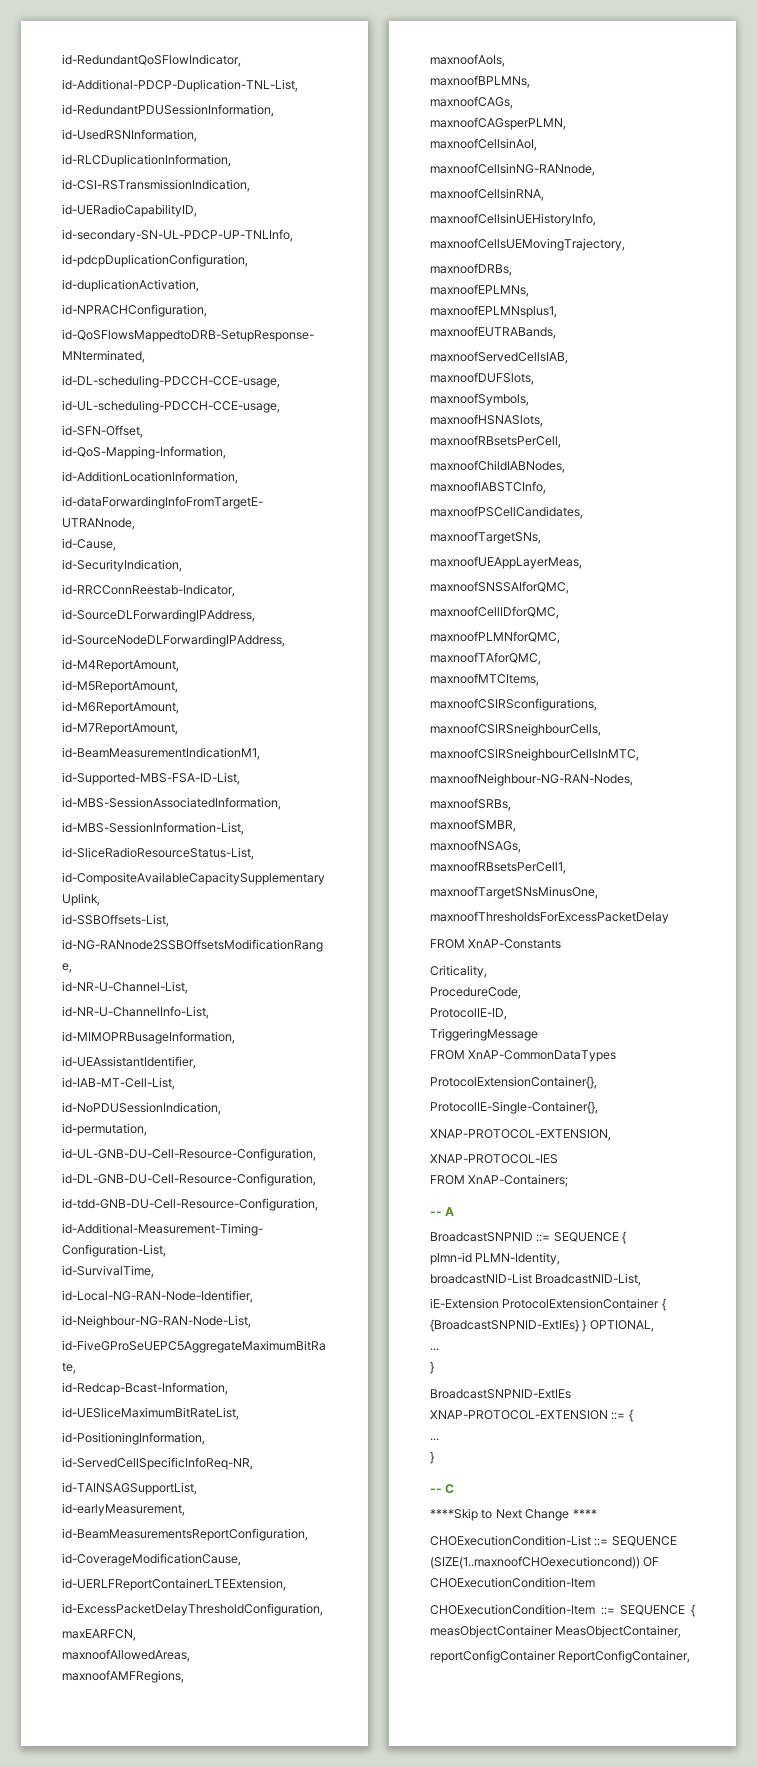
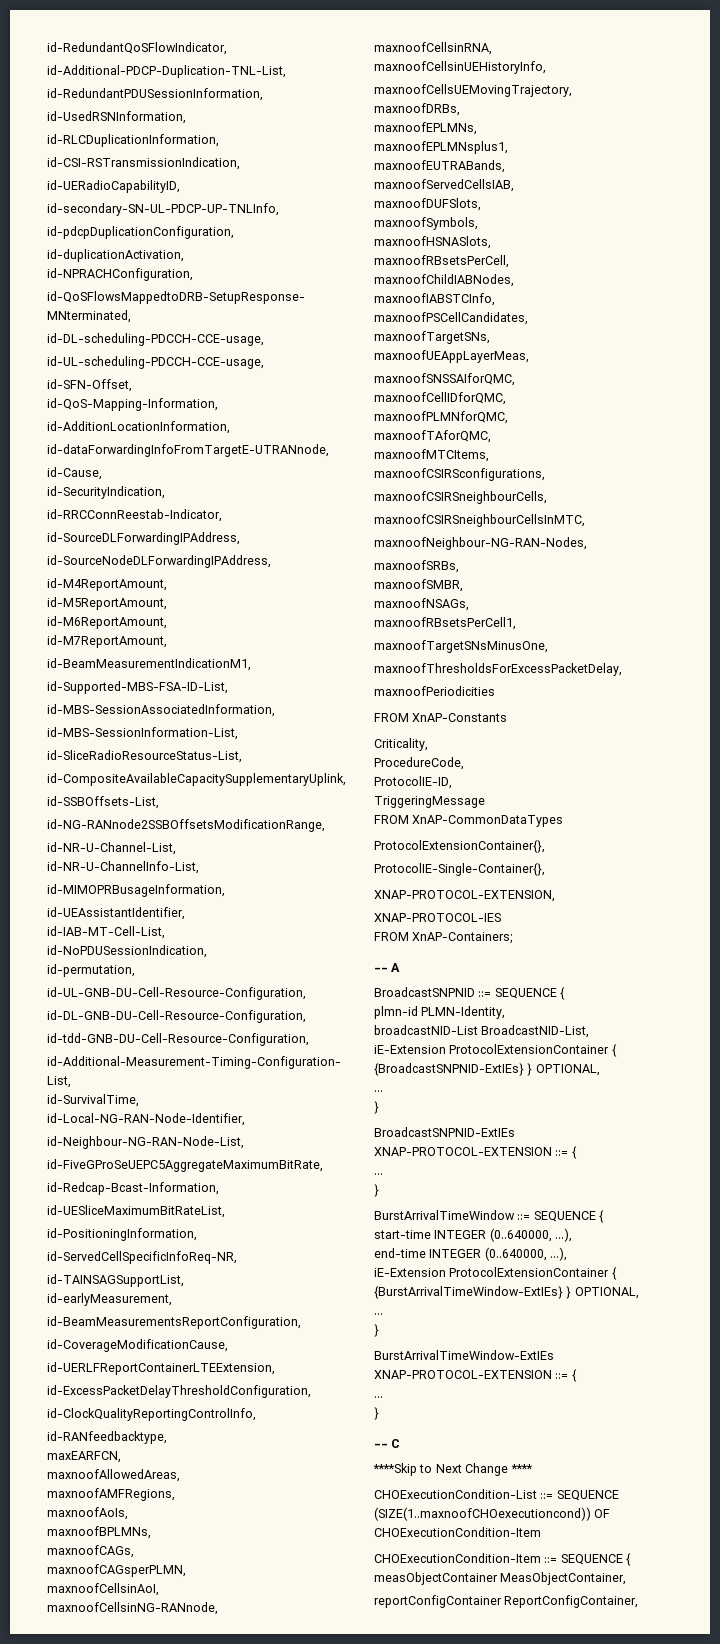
(323, 1609) none -> [47,1408,256,1421] [47,1431,167,1444] // id-ClockQualityReportingControlInfo, // id-RANfeedbacktype,
[430,911,669,924] maxnoofThresholdsForExcessPacketDelay -> [374,663,622,676] [374,686,495,696] maxnoofThresholdsForExcessPacketDelay, // maxnoofPeriodicities
(434, 1457) none -> [374,1210,605,1223] [374,1228,573,1242] [374,1247,568,1261] [374,1267,617,1280] [374,1286,639,1299] [374,1313,383,1315] [374,1324,379,1337] [374,1350,554,1360] [374,1369,577,1382] [374,1396,383,1398] [374,1407,379,1420] // BurstArrivalTimeWindow ::= SEQUENCE { // start-time INTEGER (0..640000, ...), // end-time INTEGER (0..640000, ...), // iE-Extension ProtocolExtensionContainer { {BurstArrivalTimeWindow-ExtIEs} } OPTIONAL, // ... // } // BurstArrivalTimeWindow-ExtIEs XNAP-PROTOCOL-EXTENSION ::= { // ... // }

